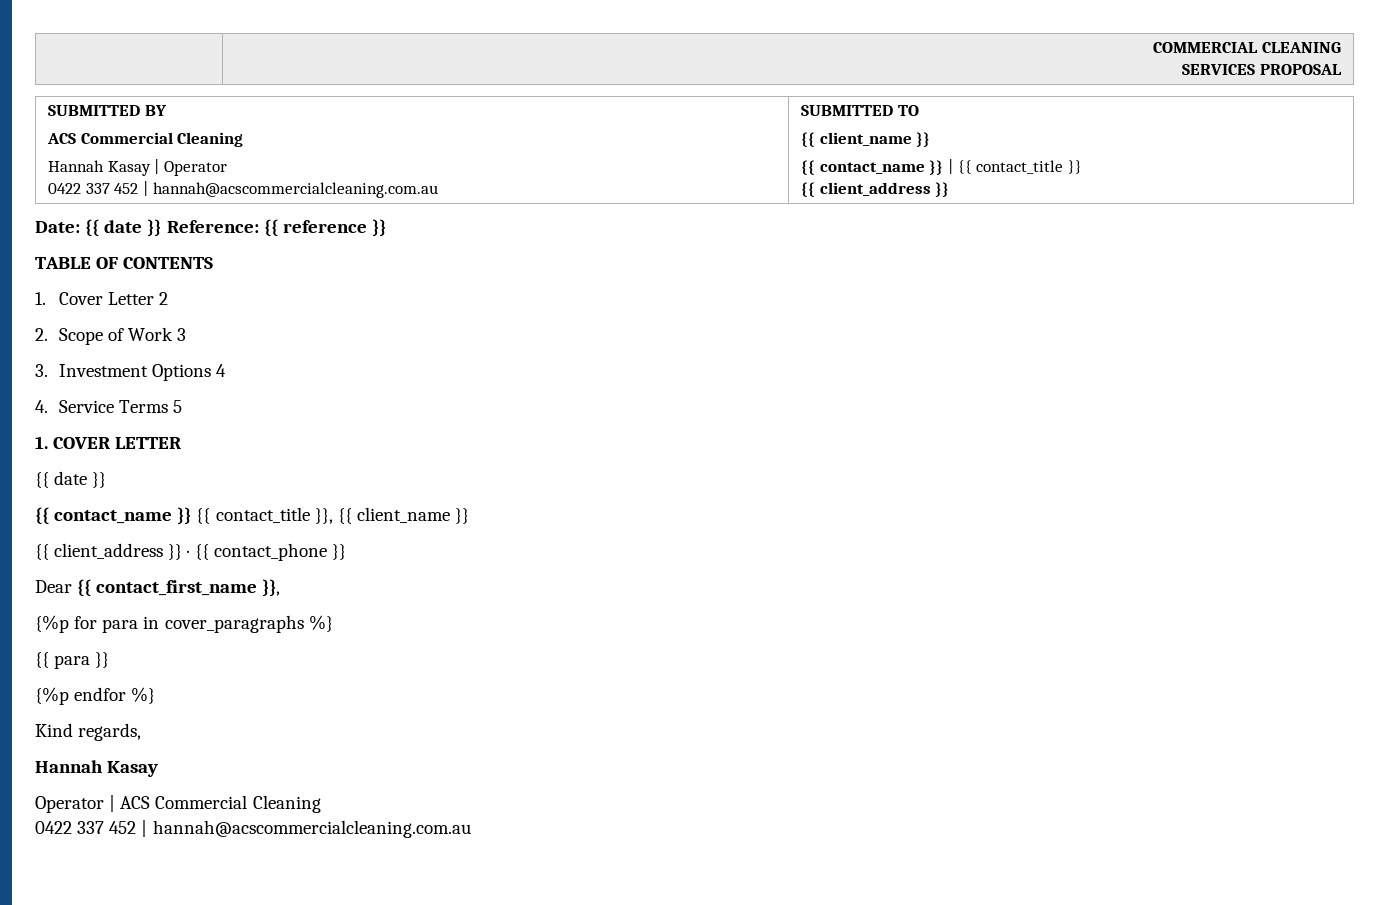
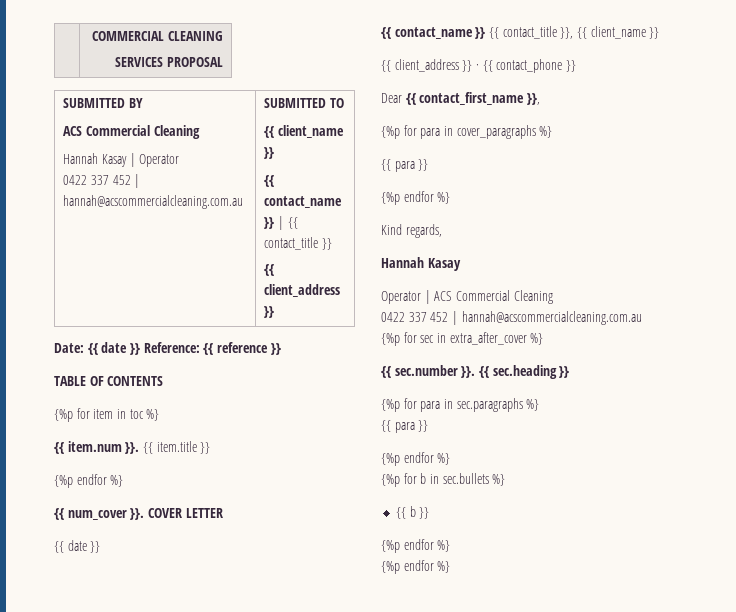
[35,292,168,305] [35,327,187,345] [35,364,226,381] [35,400,182,413] [35,436,48,449] 1. Cover Letter 2 // 2. Scope of Work 3 // 3. Investment Options 4 // 4. Service Terms 5 // 1. -> [54,408,160,422] [54,441,211,454] [54,474,124,488] [54,508,145,520] {%p for item in toc %} // {{ item.num }}. {{ item.title }} // {%p endfor %} // {{ num_cover }}.
(471, 829) none -> [381,332,544,346] [381,365,570,379] [381,398,540,412] [381,420,429,433] [381,452,451,466] [381,473,506,487] [395,506,430,519] [381,539,451,553] [381,560,451,574] // {%p for sec in extra_after_cover %} // {{ sec.number }}. {{ sec.heading }} // {%p for para in sec.paragraphs %} // {{ para }} // {%p endfor %} // {%p for b in sec.bullets %} // {{ b }} // {%p endfor %} // {%p endfor %}

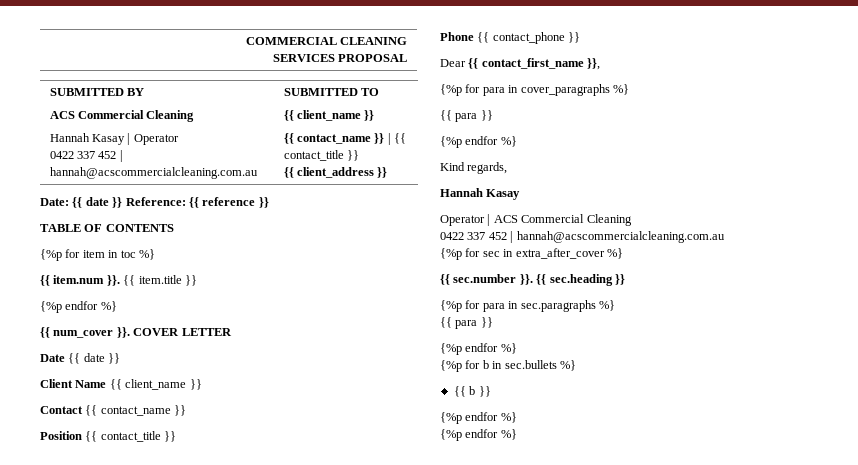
(223, 513) none -> [40,354,65,362] Date
[381,26,660,39] [381,59,479,72] {{ contact_name }} {{ contact_title }}, {{ client_name }} // {{ client_address }} · -> [40,379,202,390] [40,405,187,416] [40,431,177,442] [440,32,474,41] Client Name {{ client_name }} // Contact {{ contact_name }} // Position {{ contact_title }} // Phone

